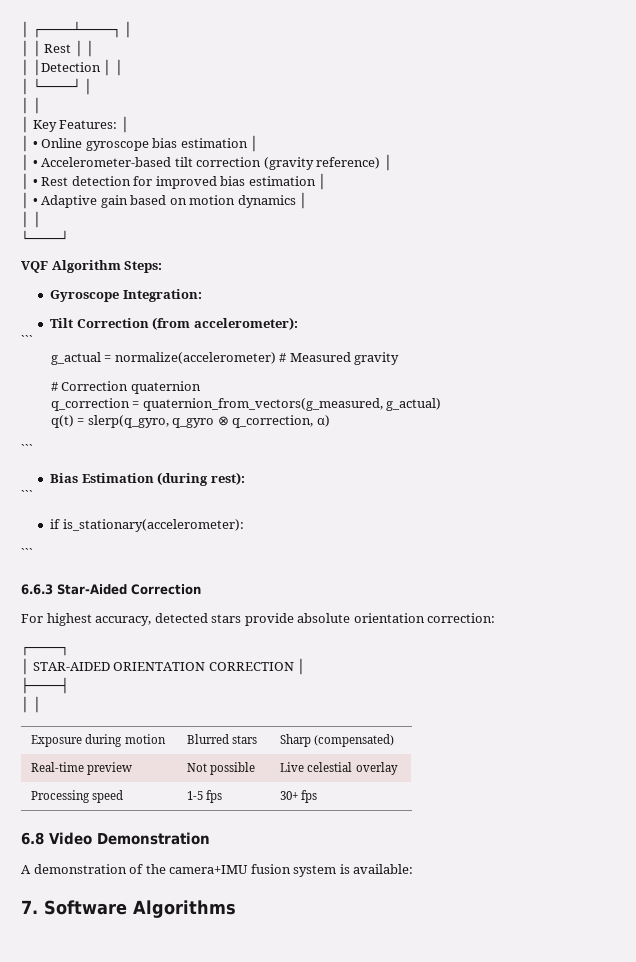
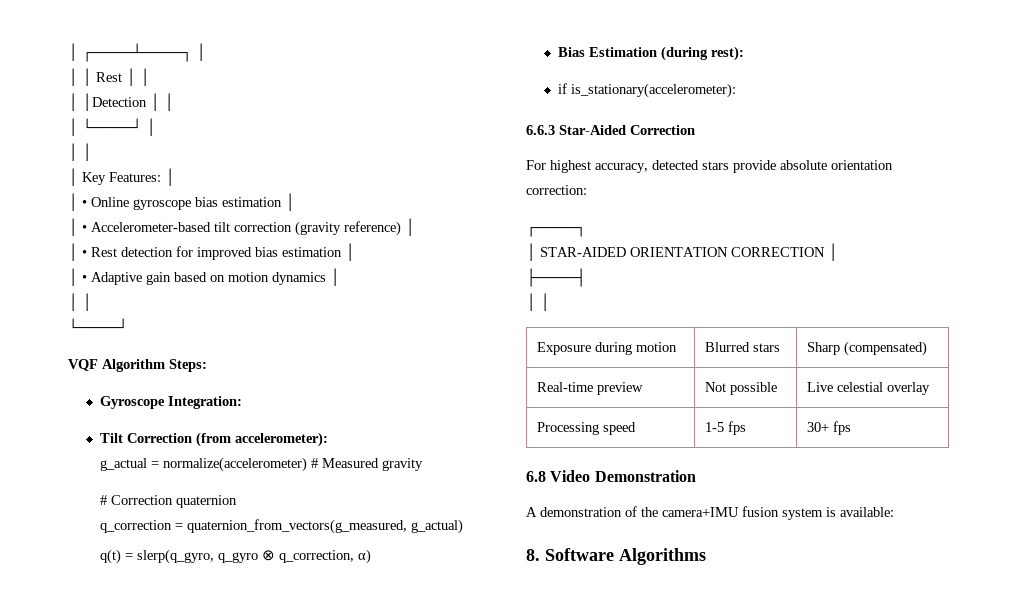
[21,335,33,345] // ``` -> (329, 439) none
[21,444,33,454] // ``` -> (372, 556) none
[21,490,33,500] // ``` -> (745, 53) none
[21,548,33,558] // ``` -> (737, 90) none
[21,900,38,914] 7. -> [526,549,540,561] 8.

